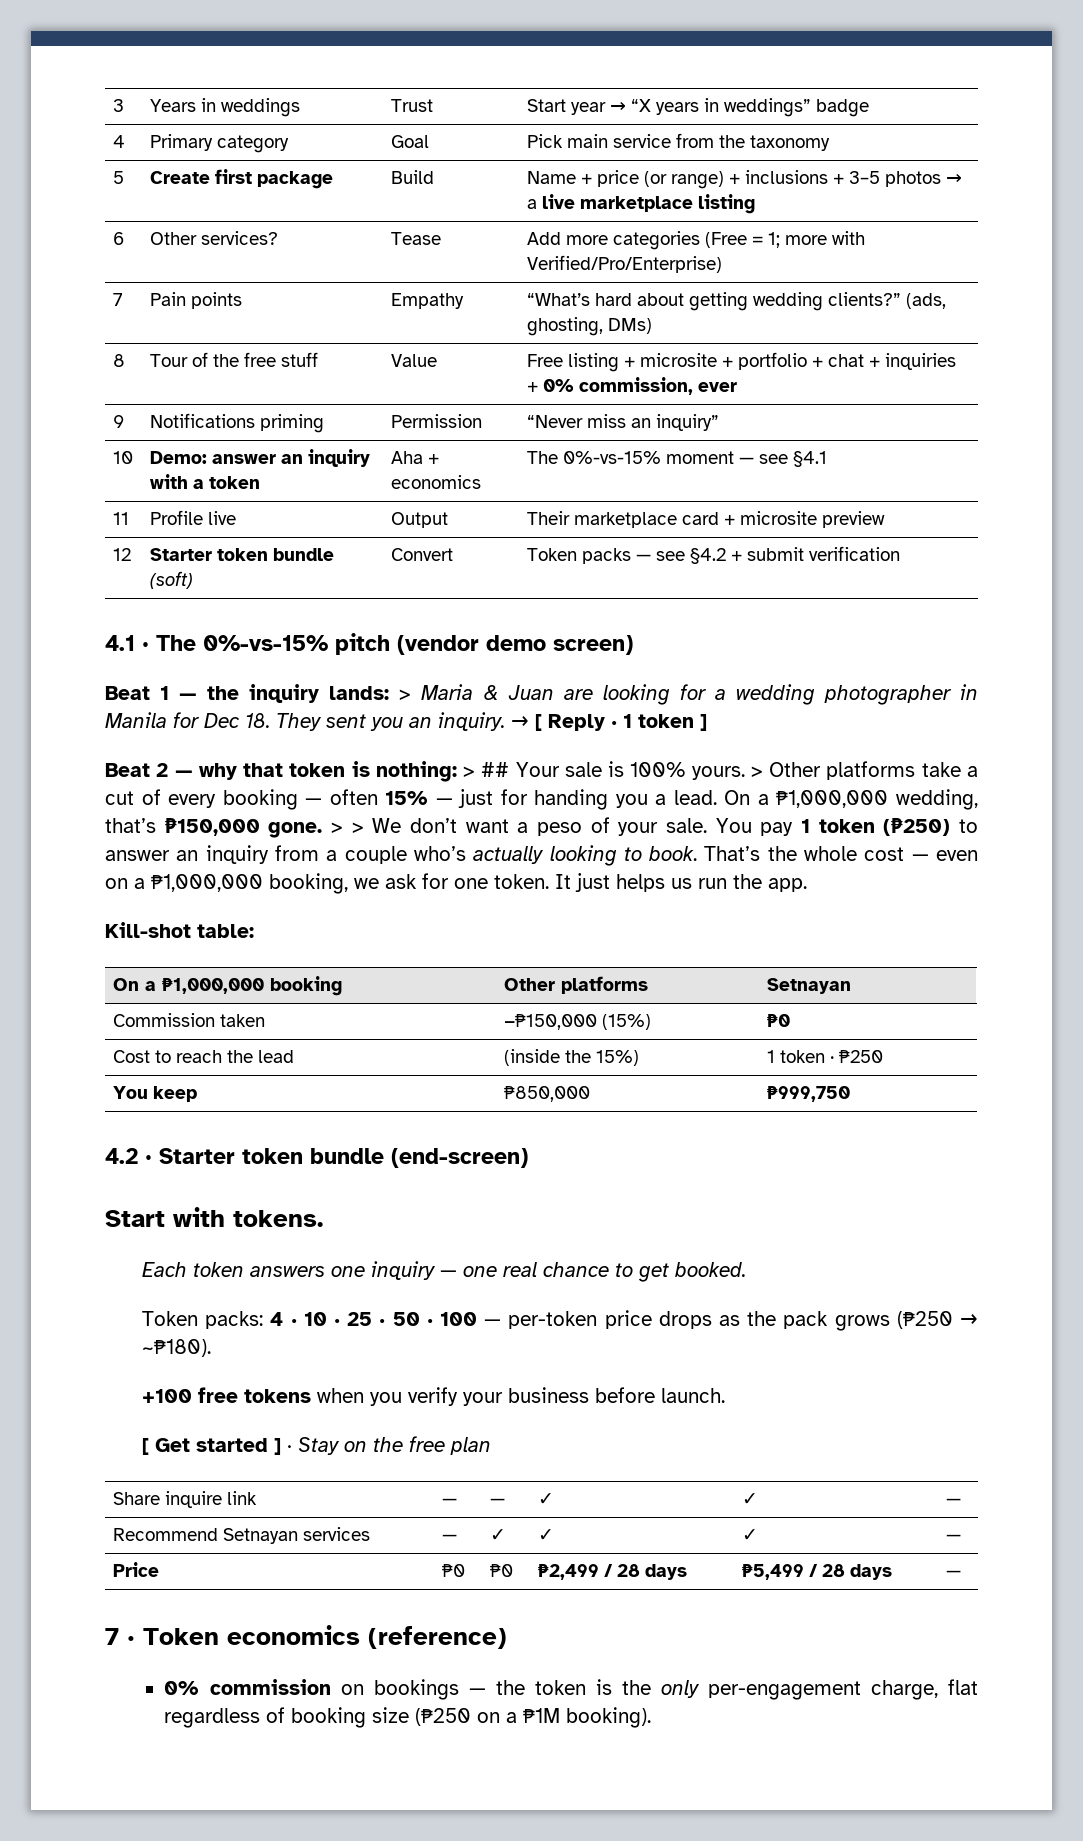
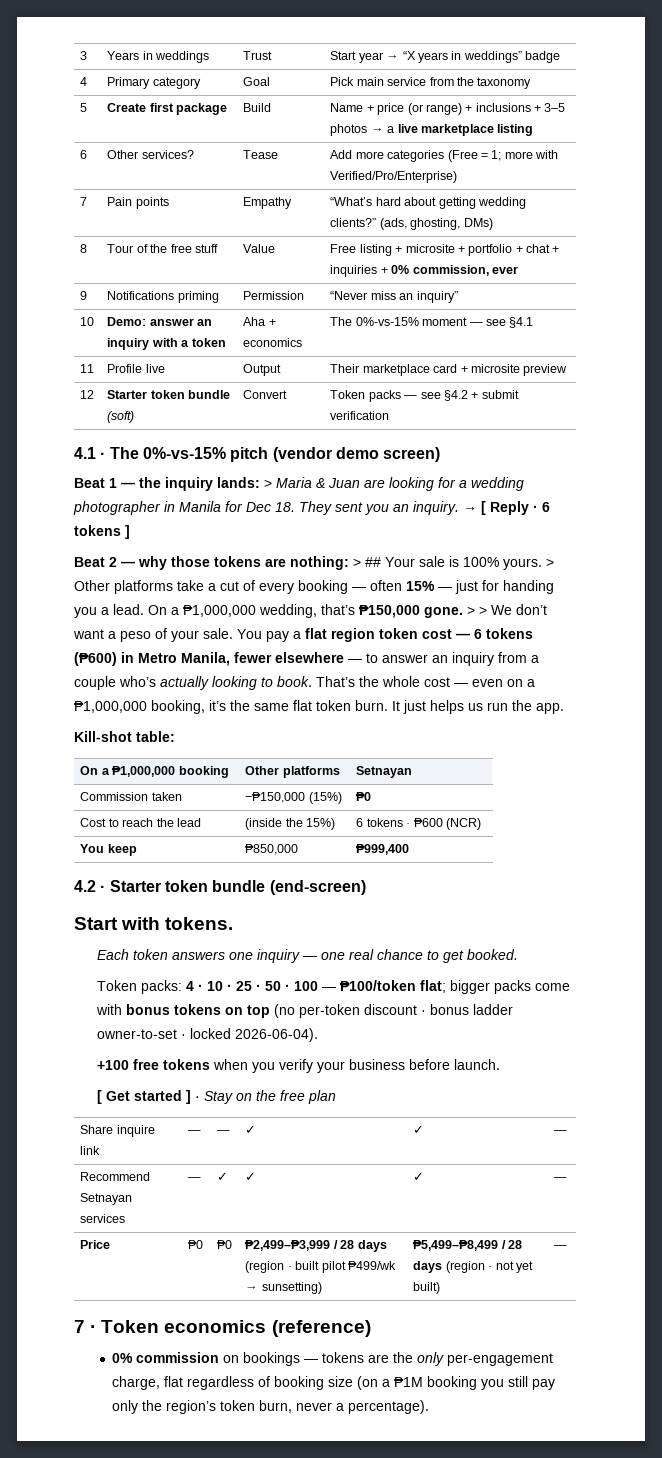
[623,714,694,728] 1 token -> [542,502,550,512] [74,525,121,536] 6 tokens
[243,761,370,777] that token is -> [171,556,286,567] those tokens are
[800,818,951,836] 1 token (₱250) -> [293,628,533,642] [74,652,362,666] a flat region token cost — 6 tokens (₱600) in Metro Manila, fewer elsewhere —
[354,873,549,889] we ask for one token. -> [209,700,388,711] it’s the same flat token burn.
[767,1050,884,1063] 1 token · ₱250 -> [356,818,481,830] 6 tokens · ₱600 (NCR)
[767,1086,851,1102] ₱999,750 -> [356,844,410,855] ₱999,400
[508,1310,979,1331] [141,1339,211,1357] per-token price drops as the pack grows (₱250 → ~₱180). -> [339,980,570,994] [95,1004,513,1018] [96,1028,318,1042] ₱100/token flat; bigger packs come with bonus tokens on top (no per-token discount · bonus ladder owner-to-set · locked 2026-06-04).
[538,1564,688,1580] [742,1564,893,1580] ₱2,499 / 28 days | ₱5,499 / 28 days -> [245,1240,387,1252] [245,1261,396,1273] [245,1282,322,1294] [413,1240,523,1251] [413,1261,533,1273] [413,1282,441,1294] ₱2,499–₱3,999 / 28 days (region · built pilot ₱499/wk → sunsetting) | ₱5,499–₱8,499 / 28 days (region · not yet built)
[495,1679,612,1695] the token is -> [322,1352,390,1363] tokens are
[415,1707,652,1728] (₱250 on a ₱1M booking). -> [357,1376,556,1390] [112,1400,430,1414] (on a ₱1M booking you still pay only the region’s token burn, never a percentage).

